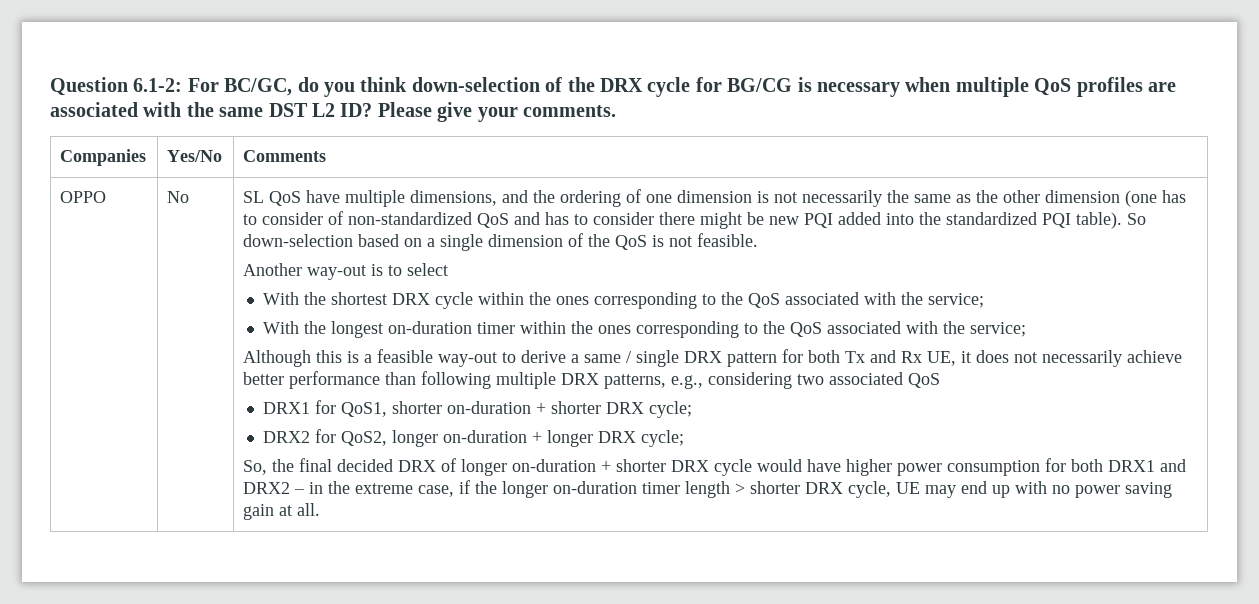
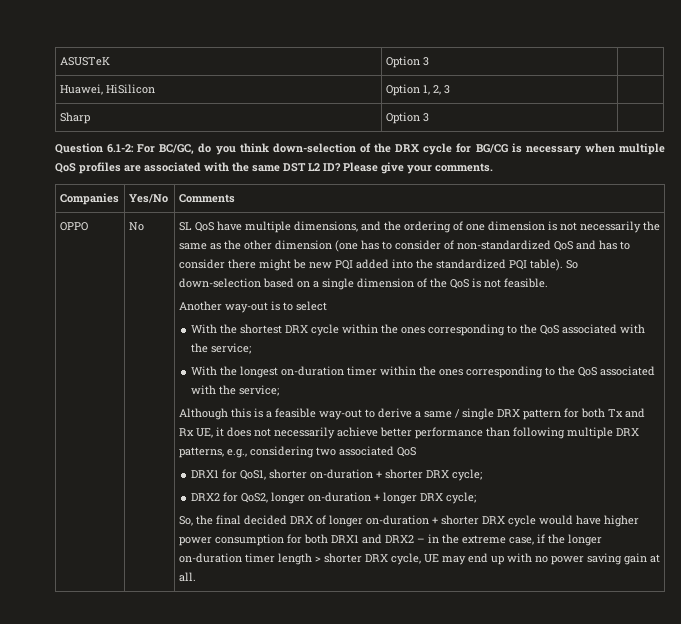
(50, 86) none -> [59,57,110,66] [385,56,429,68] [59,84,155,95] [385,84,450,96] [59,112,90,124] [385,112,429,124] ASUSTeK | Option 3 | // Huawei, HiSilicon | Option 1, 2, 3 | // Sharp | Option 3 | //

